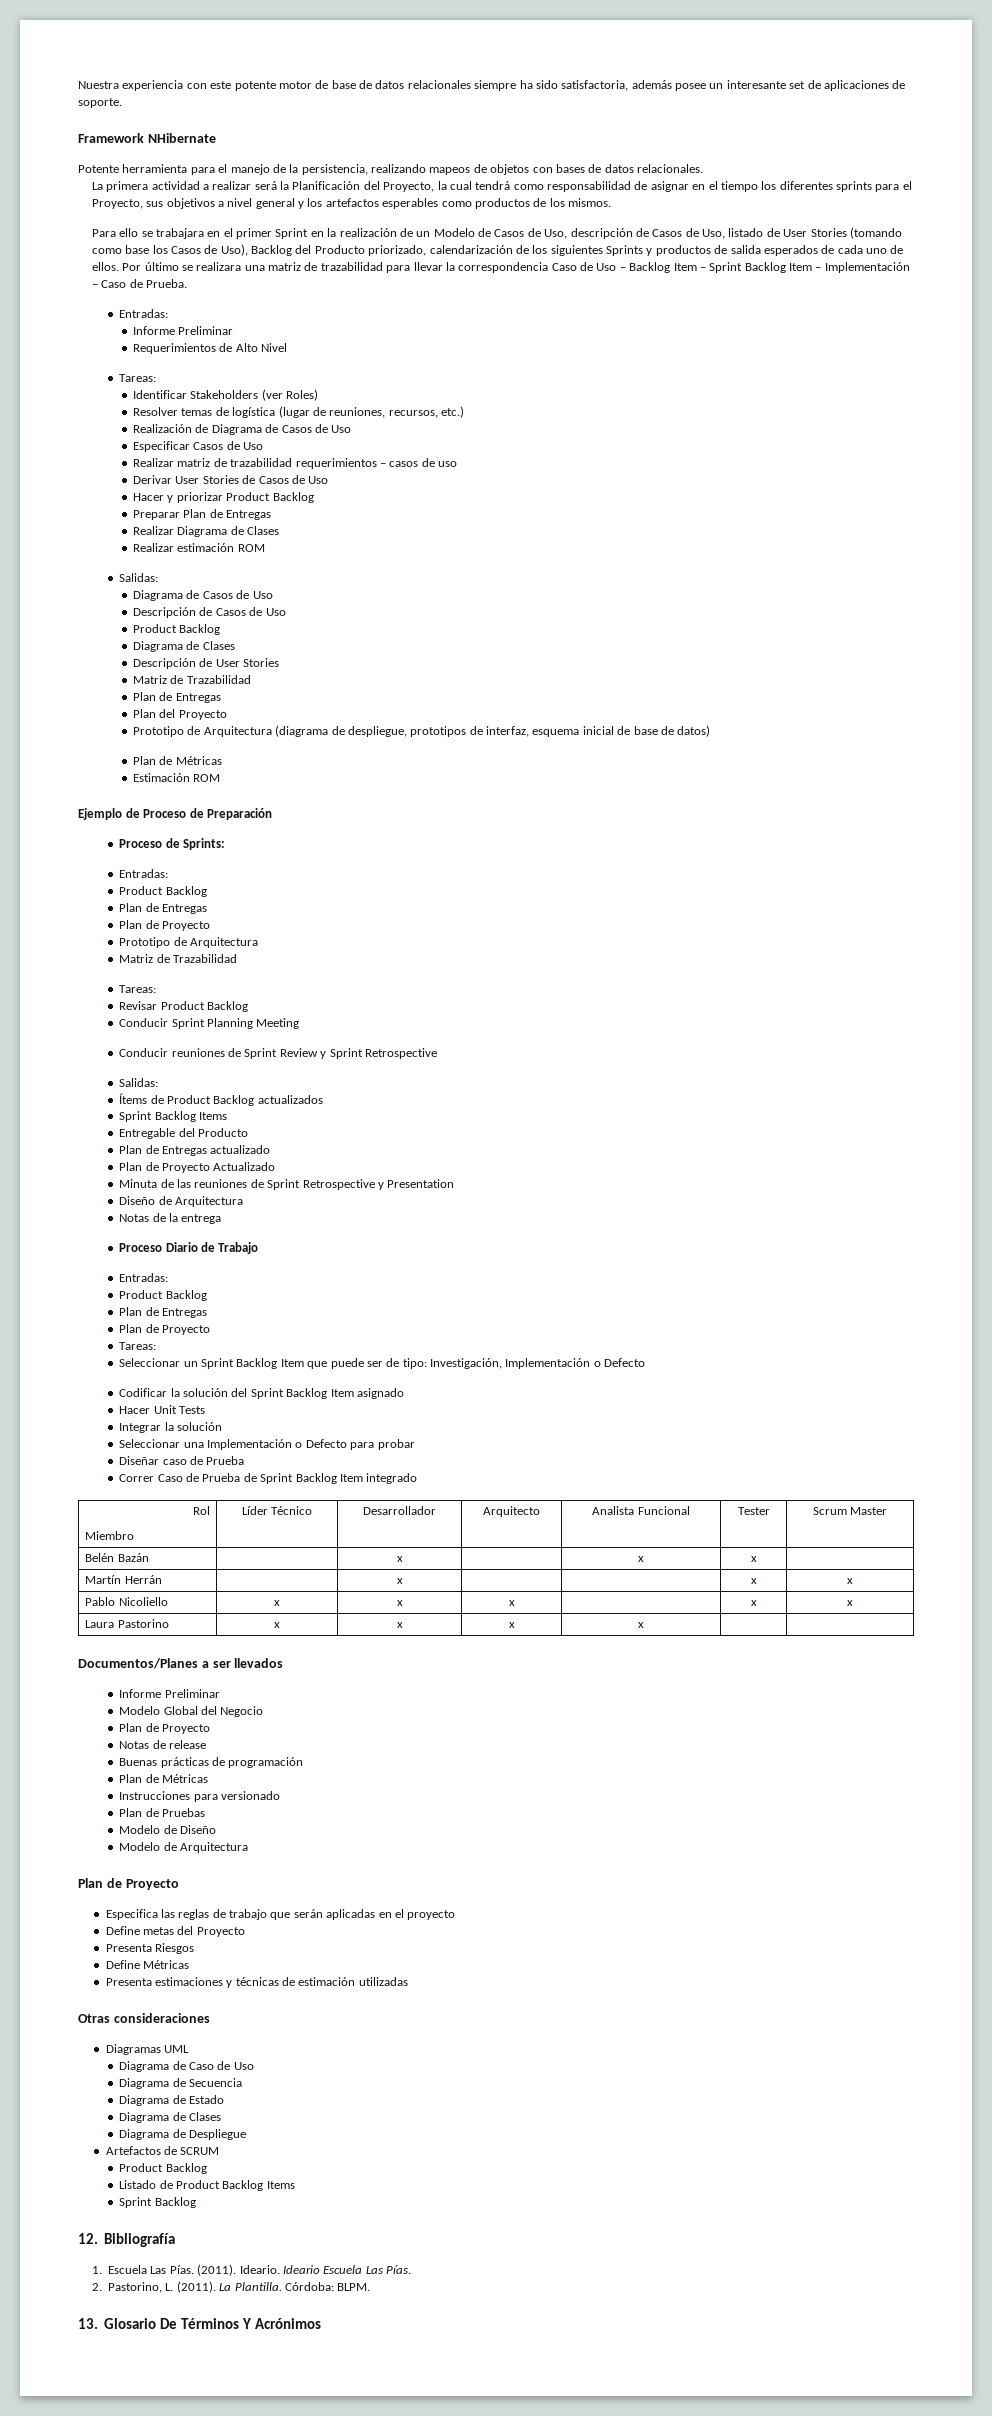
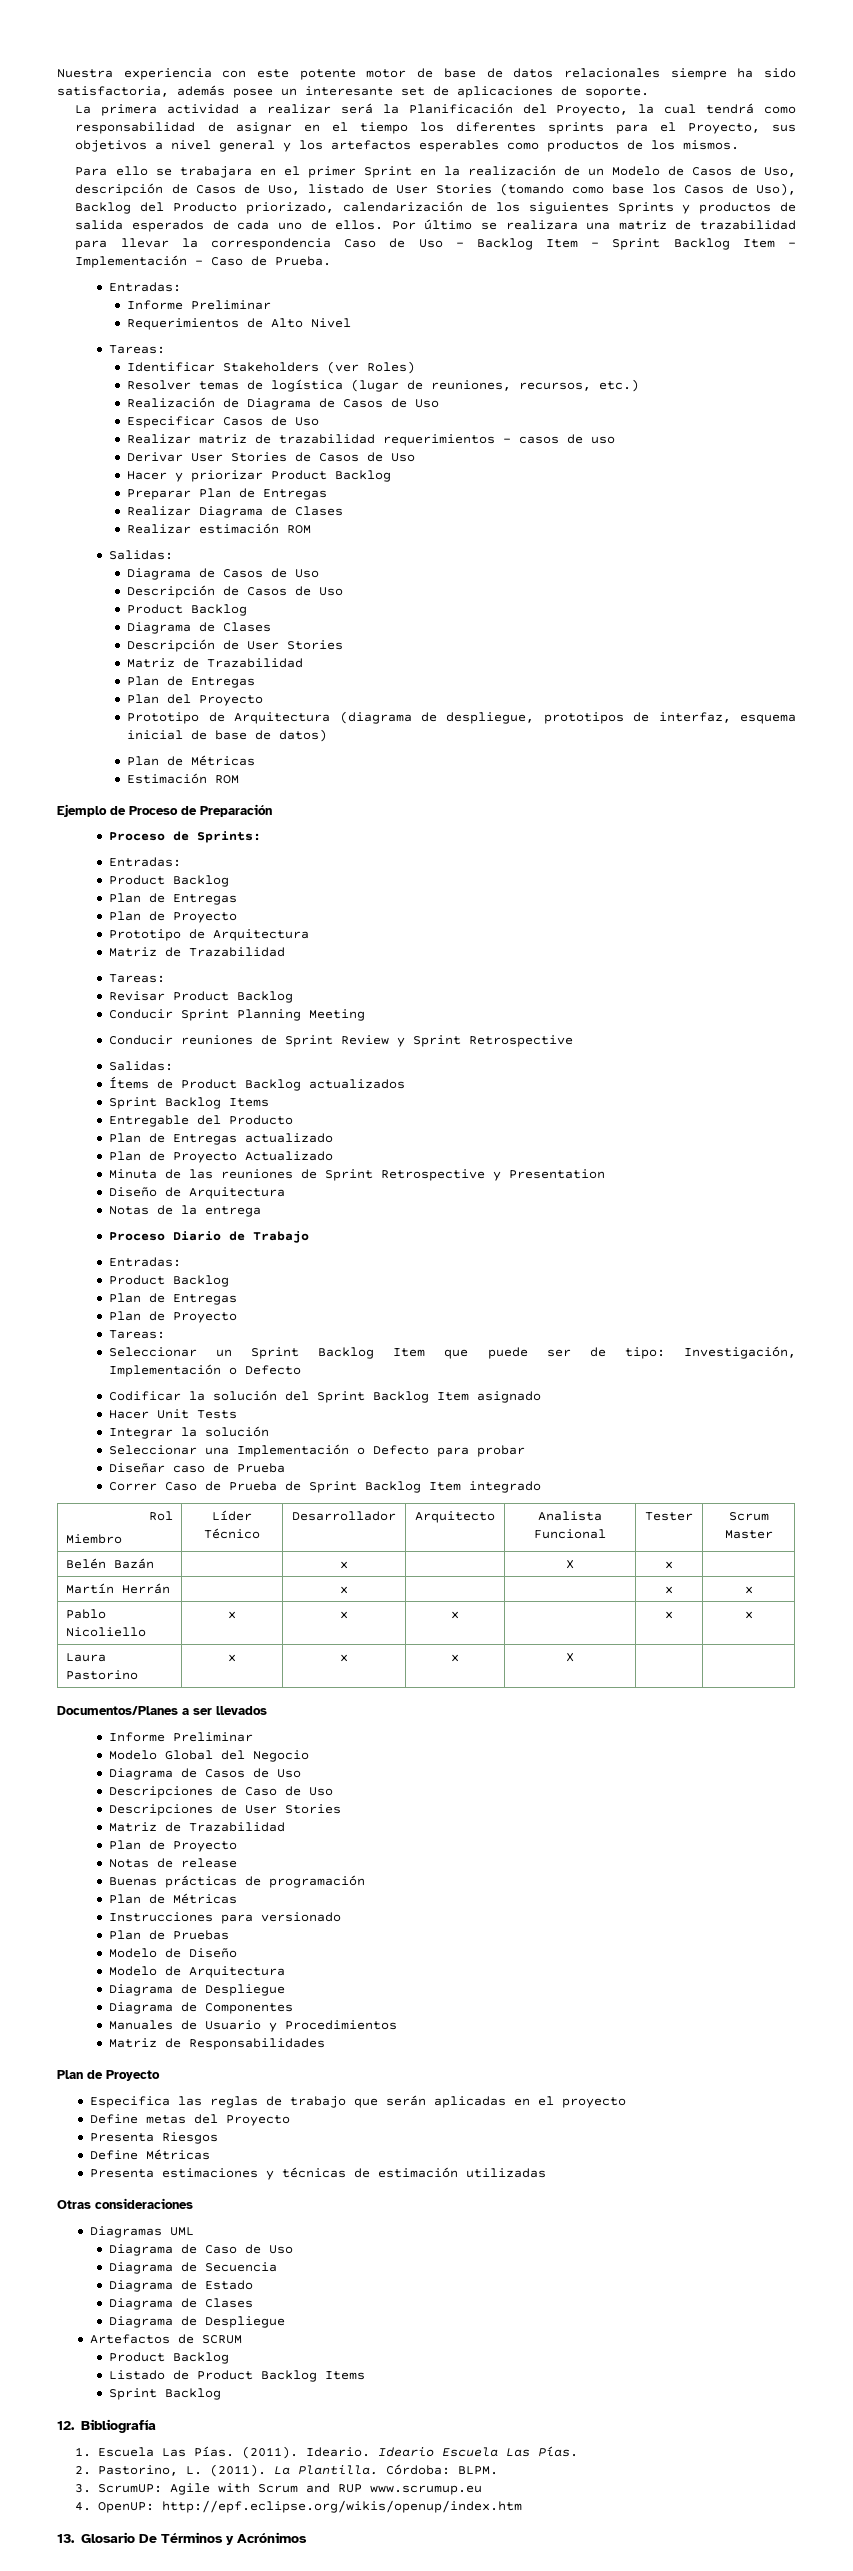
[78,133,216,143] [78,164,703,175] // Framework NHibernate // Potente herramienta para el manejo de la persistencia, realizando mapeos de objetos con bases de datos relacionales. -> (649, 92) none
[638,1556,645,1562] x -> [566,1560,574,1569] X
[638,1622,645,1628] x -> [566,1653,574,1662] X
(264, 1711) none -> [108,1768,301,1780] [108,1786,333,1798] [108,1804,341,1816] [108,1822,285,1832] // Diagrama de Casos de Uso // Descripciones de Caso de Uso // Descripciones de User Stories // Matriz de Trazabilidad
(249, 1847) none -> [108,1984,285,1996] [108,2002,293,2014] [108,2020,397,2032] [108,2038,325,2050] // Diagrama de Despliegue // Diagrama de Componentes // Manuales de Usuario y Procedimientos // Matriz de Responsabilidades
(371, 2287) none -> [75,2483,483,2495] [75,2500,523,2513] // 3. ScrumUP: Agile with Scrum and RUP www.scrumup.eu // 4. OpenUP: http://epf.eclipse.org/wikis/openup/index.htm
[241,2318,251,2329] Y -> [225,2536,234,2545] y

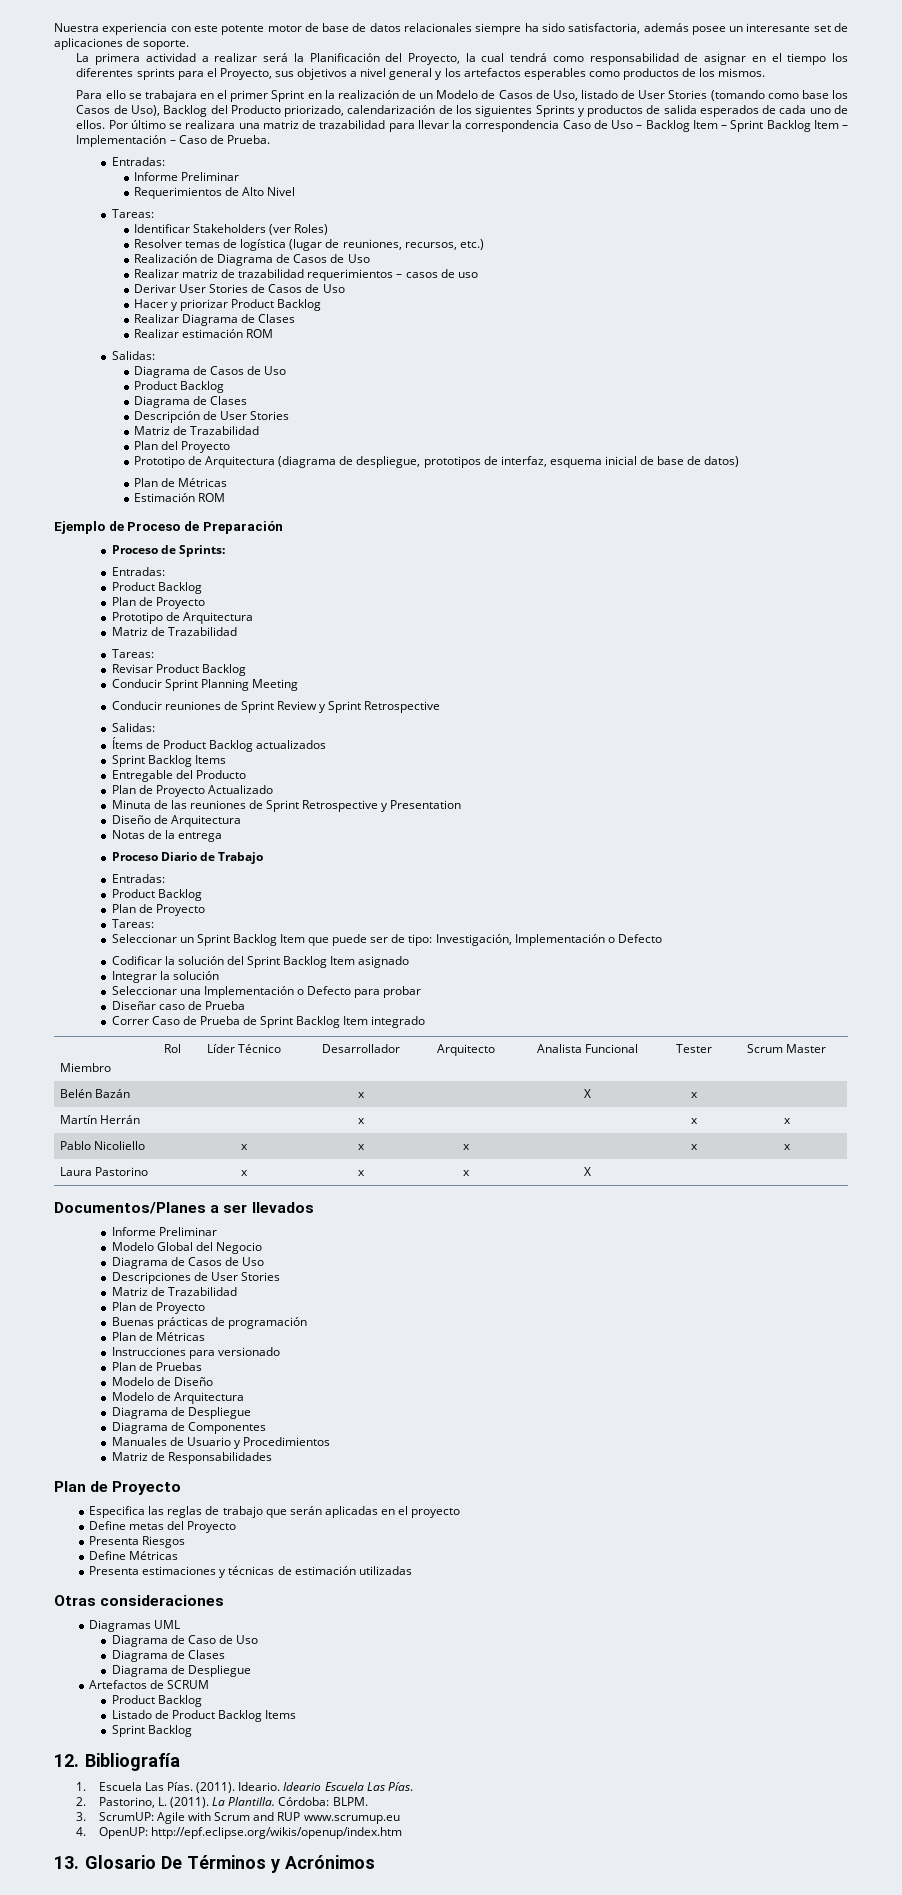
[75,183,300,196] descripción de Casos de Uso, -> (578, 95) none
[127,416,320,428] // Especificar Casos de Uso -> (370, 258) none
[127,488,328,500] // Preparar Plan de Entregas -> (322, 305) none
[127,585,344,598] // Descripción de Casos de Uso -> (287, 370) none
[127,676,256,688] // Plan de Entregas -> (260, 430) none
[108,893,237,905] // Plan de Entregas -> (202, 588) none
[108,1133,333,1145] // Plan de Entregas actualizado -> (246, 774) none
[108,1293,237,1305] // Plan de Entregas -> (202, 895) none
[108,1409,237,1419] // Hacer Unit Tests -> (410, 962) none
[108,1786,333,1798] // Descripciones de Caso de Uso -> (264, 1261) none
[108,1858,237,1868] // Notas de release -> (205, 1308) none
[108,2262,277,2274] [108,2280,253,2292] // Diagrama de Secuencia // Diagrama de Estado -> (258, 1639) none

